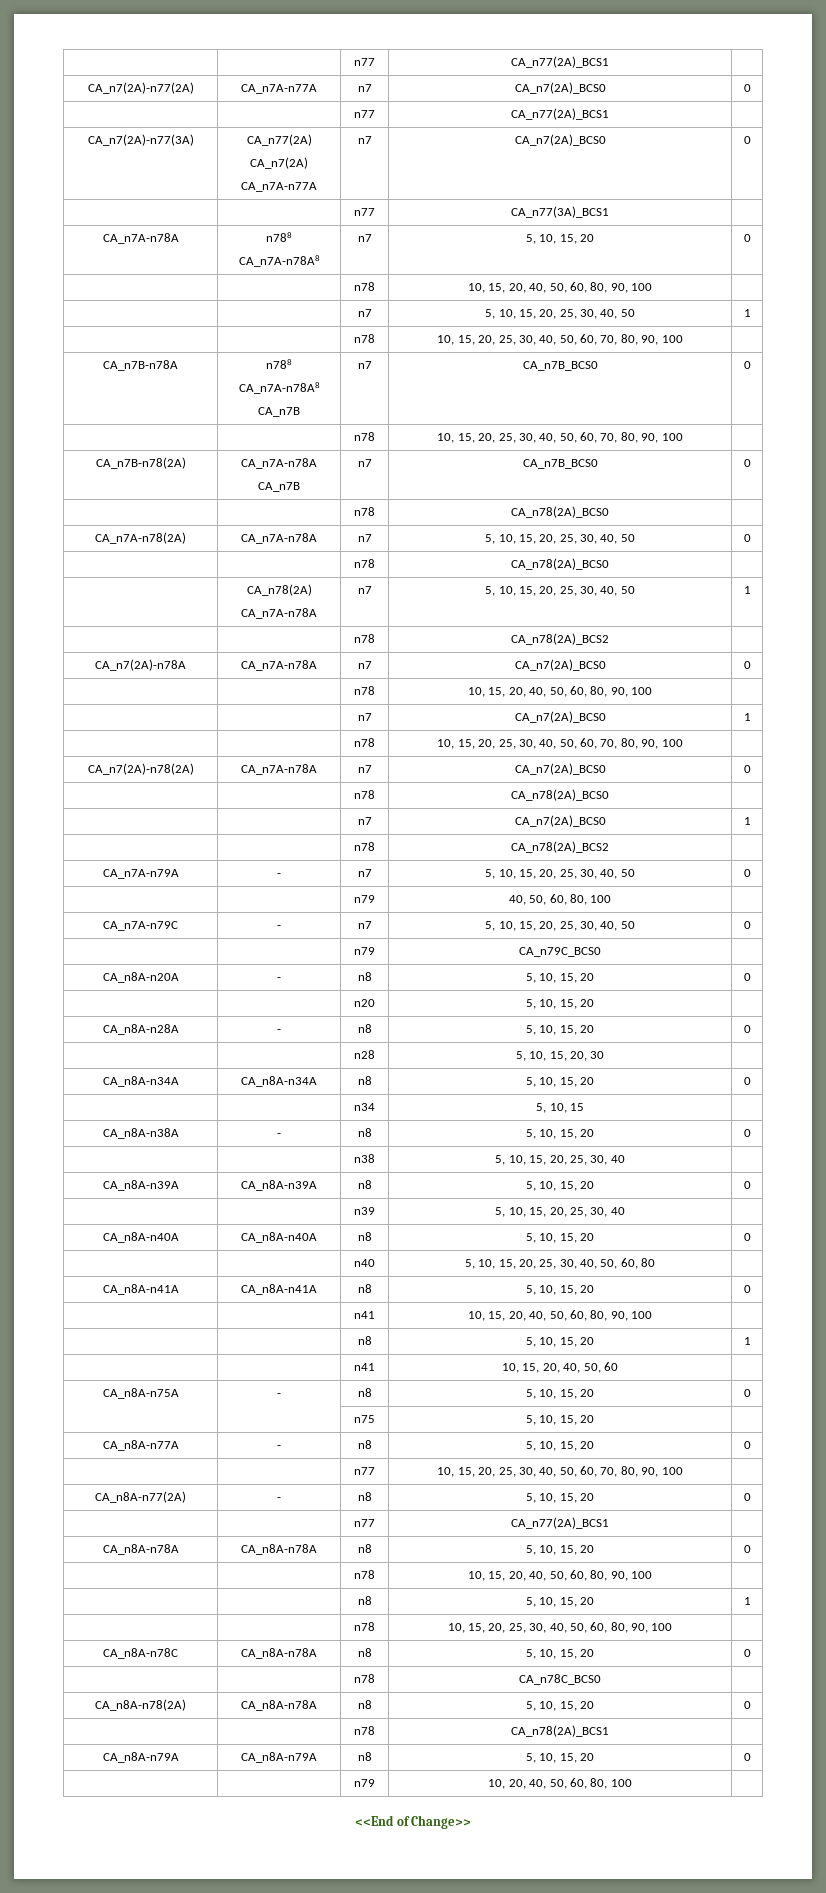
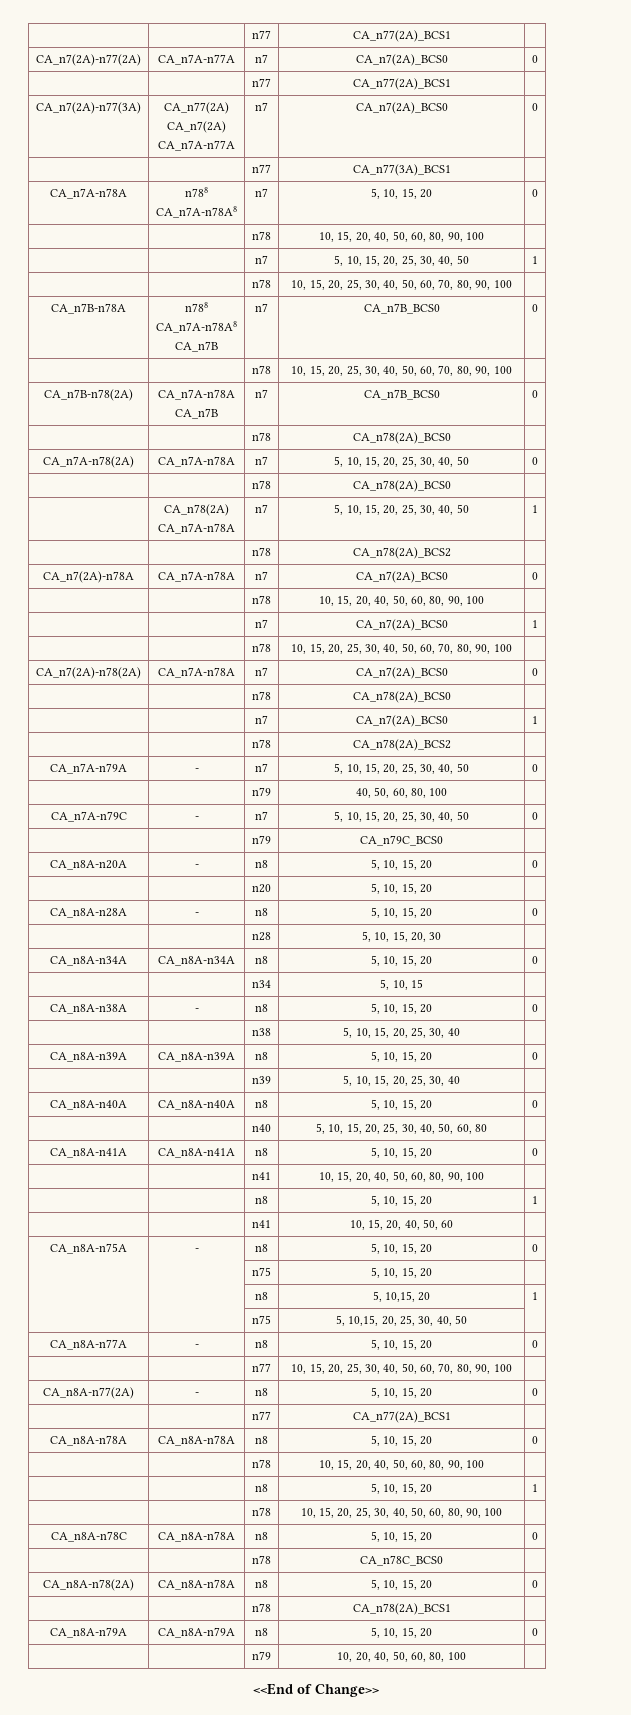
(595, 1419) none -> [255,1292,268,1300] [372,1291,431,1302] [532,1292,538,1300] [252,1315,271,1324] [335,1315,468,1326] // | | n8 | 5, 10,15, 20 | 1 // | | n75 | 5, 10,15, 20, 25, 30, 40, 50 |

